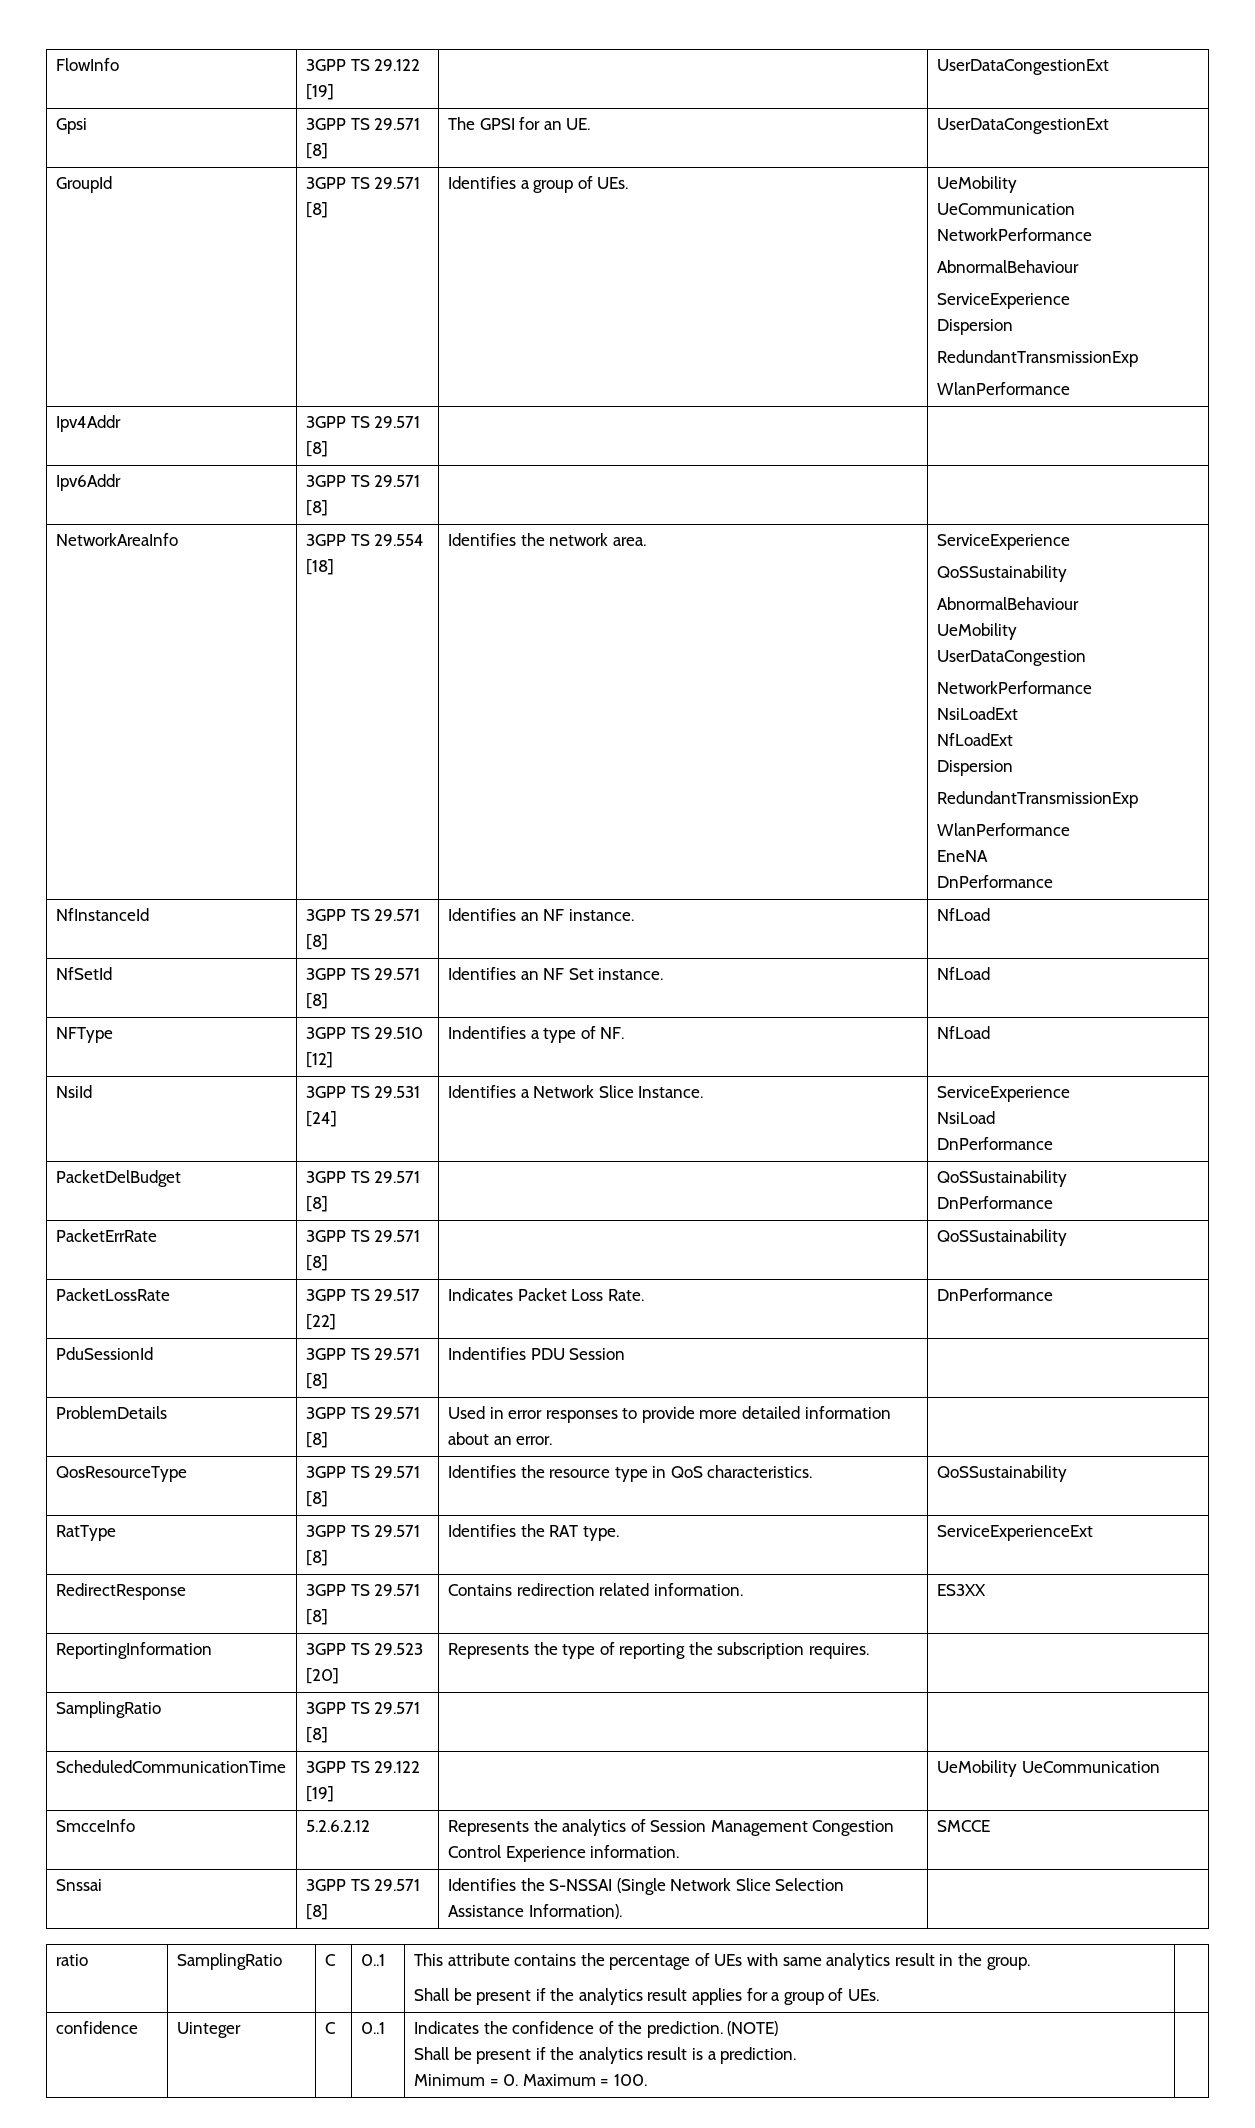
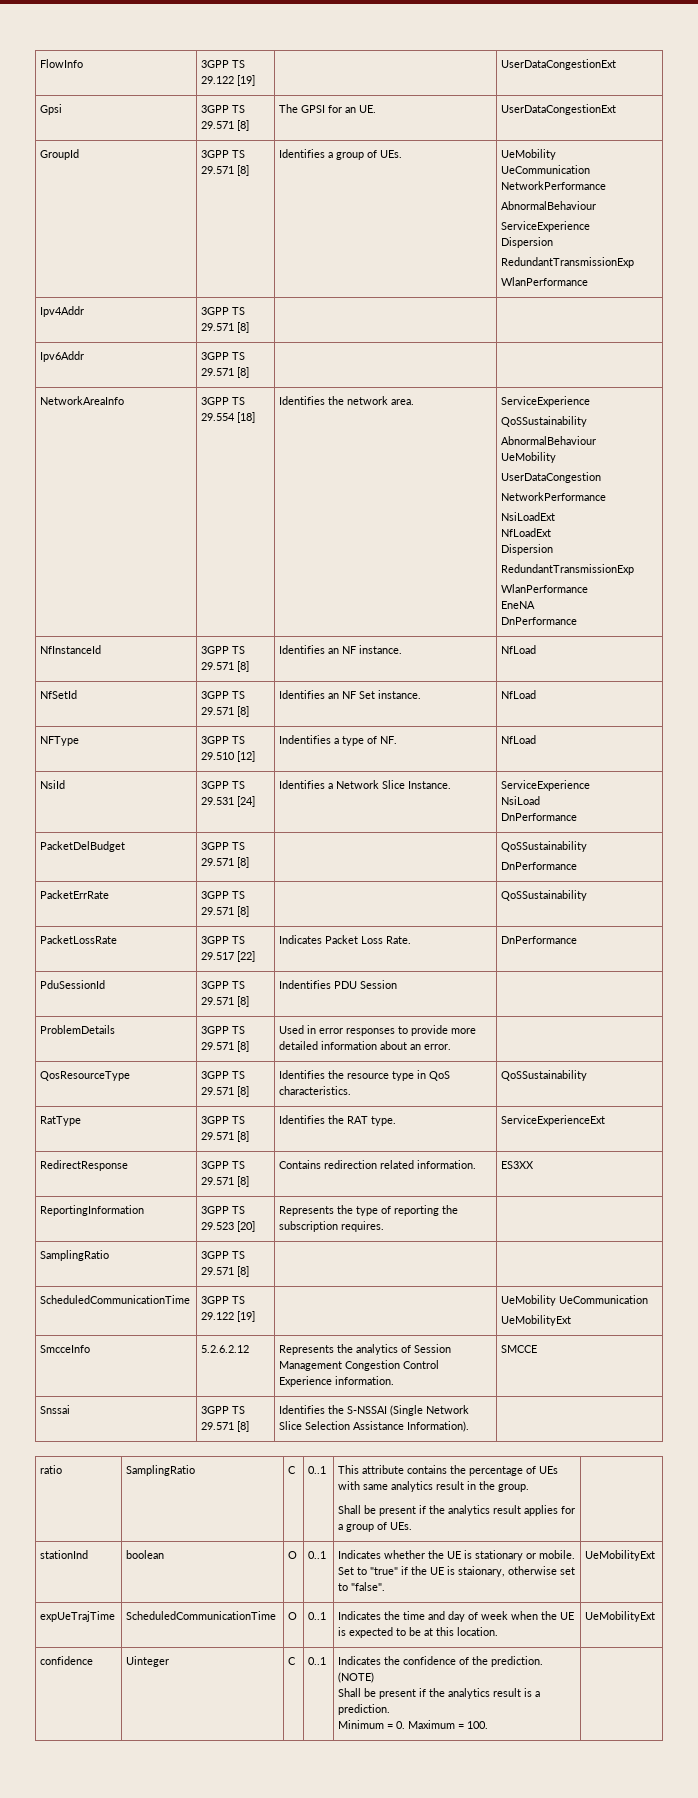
(1160, 1767) none -> [501,1315,572,1326] // UeMobilityExt
(880, 1995) none -> [40,1550,89,1559] [126,1550,165,1559] [288,1551,298,1559] [308,1551,327,1559] [338,1550,576,1561] [338,1566,576,1577] [338,1582,386,1591] [585,1550,656,1561] [40,1611,116,1622] [126,1611,277,1620] [288,1612,298,1620] [308,1612,327,1620] [338,1611,575,1622] [338,1627,499,1638] [585,1611,656,1622] // stationInd | boolean | O | 0..1 | Indicates whether the UE is stationary or mobile. Set to "true" if the UE is staionary, otherwise set to "false". | UeMobilityExt // expUeTrajTime | ScheduledCommunicationTime | O | 0..1 | Indicates the time and day of week when the UE is expected to be at this location. | UeMobilityExt

